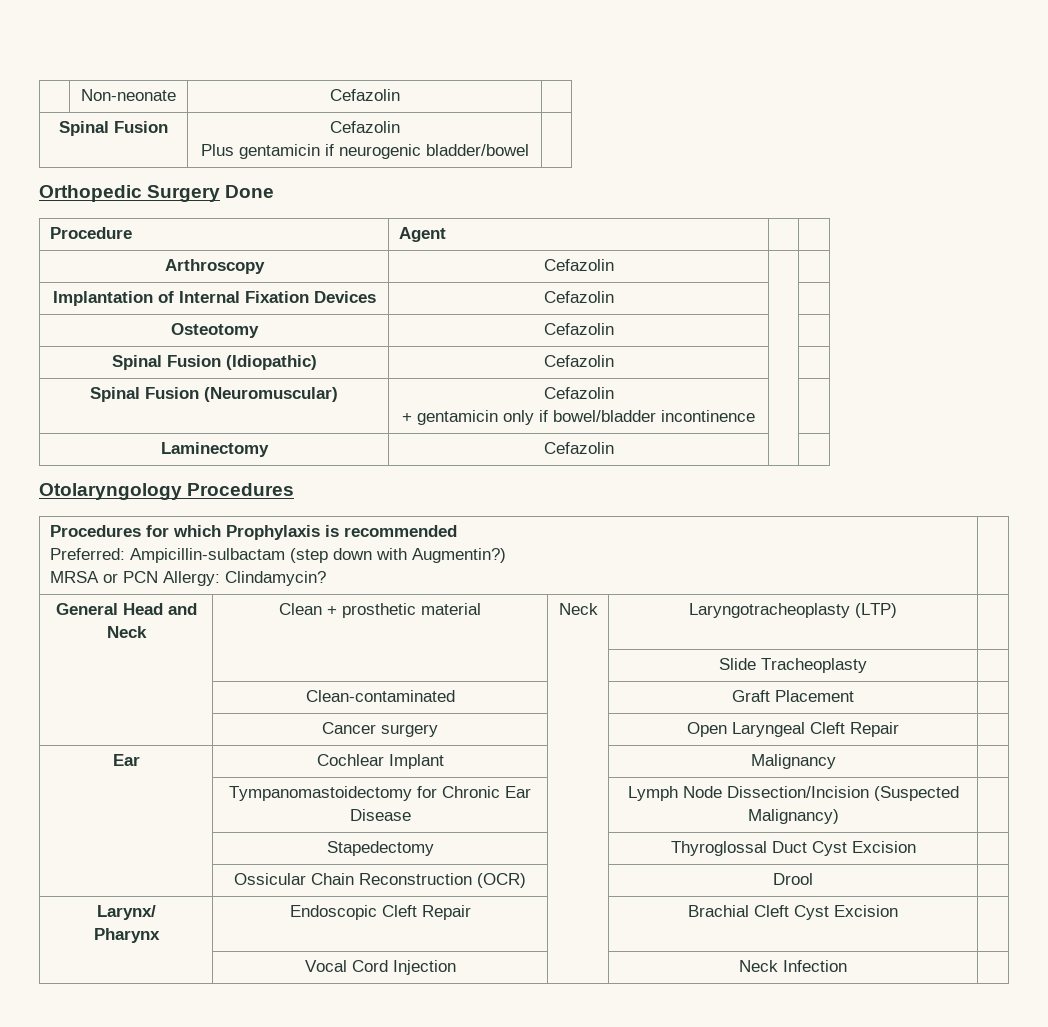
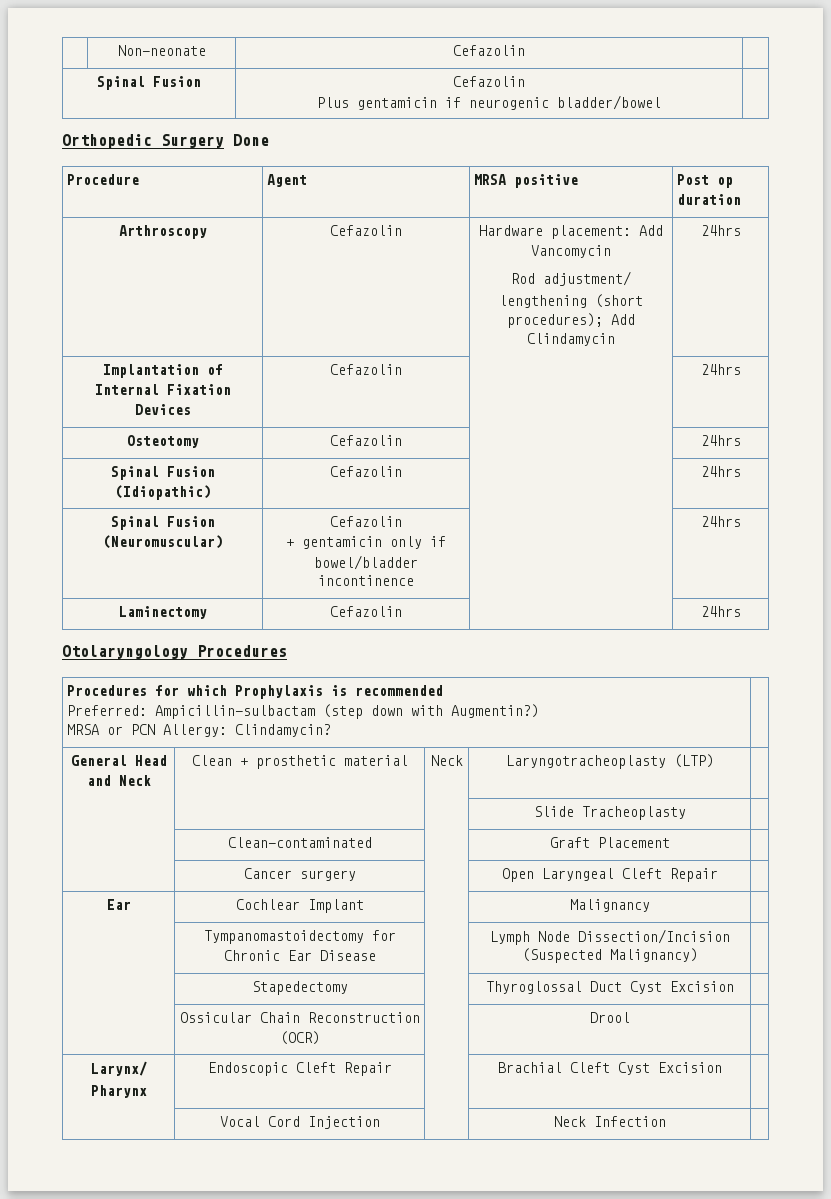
[164,259,265,274] [543,259,614,271] | // Arthroscopy | Cefazolin | | -> [474,174,579,188] [677,174,734,188] [677,194,742,205] [118,225,207,239] [330,225,402,236] [479,225,663,239] [531,245,611,258] [511,271,631,286] [499,294,643,308] [507,313,635,328] [527,333,615,346] [700,225,741,236] MRSA positive | Post op duration // Arthroscopy | Cefazolin | Hardware placement: Add Vancomycin // Rod adjustment/ // lengthening (short procedures); Add Clindamycin | 24hrs
(614, 297) none -> [700,364,741,375] 24hrs
(614, 329) none -> [700,435,741,446] 24hrs
(614, 361) none -> [700,466,741,477] 24hrs
(755, 416) none -> [700,516,741,527] 24hrs
(614, 448) none -> [700,606,741,617] 24hrs

